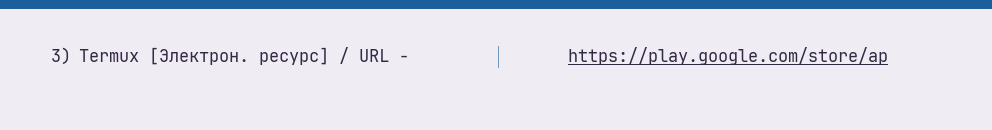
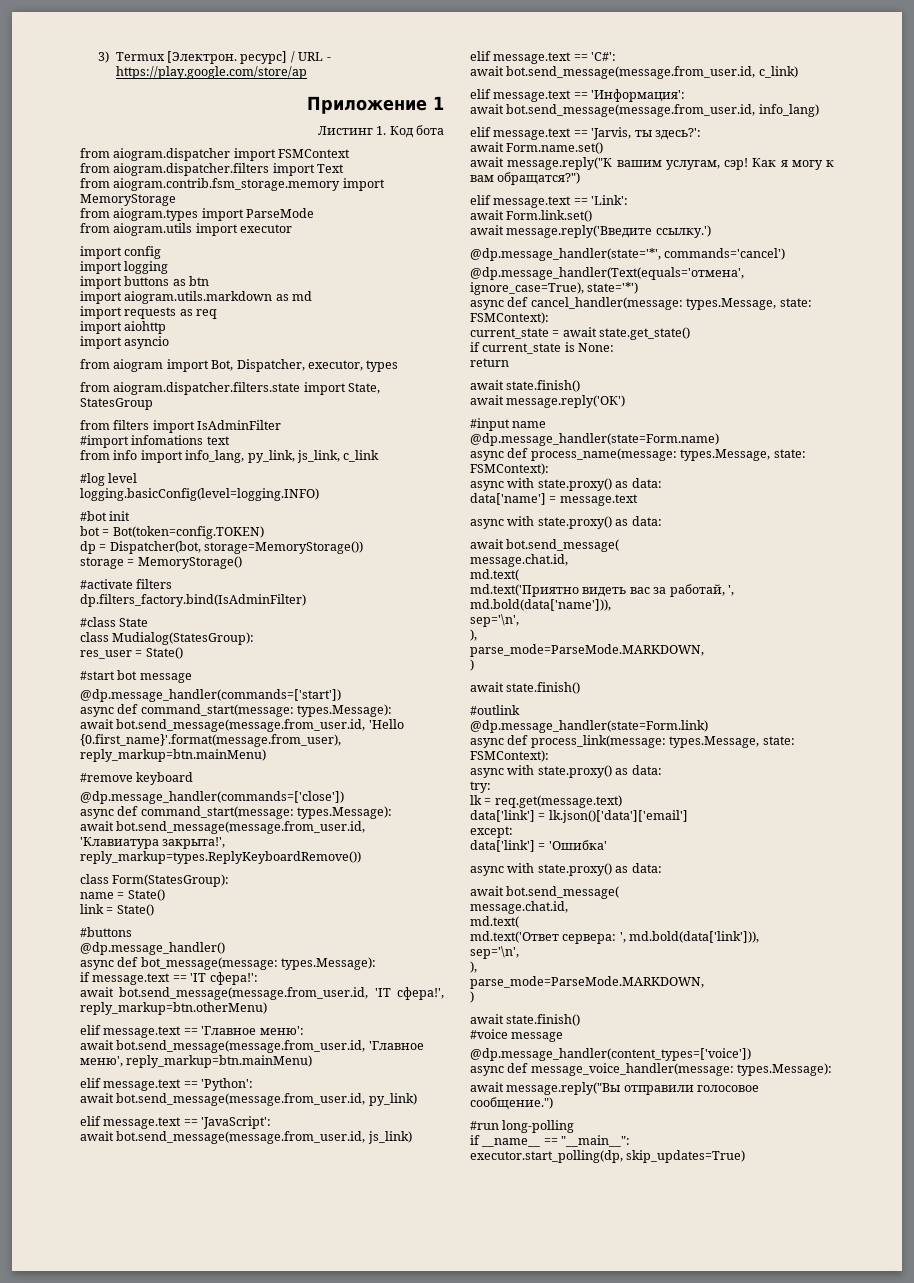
(889, 56) none -> [307,96,444,114] [317,125,444,138] [80,148,351,161] [80,163,345,176] [80,178,385,191] [80,194,176,206] [80,208,315,221] [80,223,293,236] [80,246,162,259] [80,261,169,274] [80,276,210,289] [80,291,313,304] [80,306,218,319] [80,321,167,334] [80,336,170,349] [80,359,399,372] [80,382,381,395] [80,398,153,410] [80,420,282,433] [80,435,230,448] [80,450,380,463] [80,473,138,486] [80,488,319,501] [80,511,131,521] [80,526,264,539] [80,541,364,554] [80,556,242,569] [80,579,173,589] [80,594,306,607] [80,617,149,627] [80,632,255,645] [80,647,183,659] [80,670,192,683] [80,689,341,702] [80,704,393,717] [80,719,404,732] [80,734,341,747] [80,749,266,762] [80,772,194,785] [80,791,344,804] [80,806,393,819] [80,821,366,834] [80,837,226,849] [80,851,361,864] [80,874,230,887] [80,889,165,901] [80,904,154,916] [80,927,132,937] [80,942,225,955] [80,957,377,970] [80,972,258,985] [80,987,444,1000] [80,1002,267,1015] [80,1025,304,1038] [80,1040,424,1053] [80,1055,313,1068] [80,1078,254,1091] [80,1093,417,1106] [80,1116,272,1129] [80,1131,412,1144] [470,51,617,64] [470,66,798,79] [470,89,686,102] [470,104,819,117] [470,127,701,140] [470,142,604,154] [470,157,834,170] [470,172,581,185] [470,195,629,208] [470,210,593,222] [470,225,711,238] [470,248,786,261] [470,267,744,280] [470,282,639,295] [470,297,812,310] [470,312,549,324] [470,327,691,340] [470,342,615,354] [470,358,509,367] [470,380,581,392] [470,395,626,408] [470,418,547,431] [470,433,719,446] [470,448,806,461] [470,463,549,475] [470,478,662,491] [470,493,638,506] [470,516,662,529] [470,539,620,552] [470,554,568,567] [470,569,519,581] [470,584,734,597] [470,599,611,611] [470,614,519,627] [470,629,477,641] [470,644,704,657] [470,659,474,671] [470,682,581,694] [470,705,520,715] [470,720,708,733] [470,735,795,748] [470,750,549,762] [470,765,662,778] [470,781,491,793] [470,795,622,808] [470,810,688,823] [470,826,513,838] [470,840,607,852] [470,863,662,876] [470,886,620,899] [470,901,568,914] [470,916,519,928] [470,931,760,944] [470,946,519,959] [470,961,477,973] [470,976,704,989] [470,991,474,1003] [470,1014,581,1026] [470,1029,564,1042] [470,1048,751,1061] [470,1063,833,1076] [470,1082,760,1095] [470,1097,553,1110] [470,1120,575,1133] [470,1135,631,1147] [470,1150,746,1163] // Приложение 1 // Листинг 1. Код бота // from aiogram.dispatcher import FSMContext // from aiogram.dispatcher.filters import Text // from aiogram.contrib.fsm_storage.memory import MemoryStorage // from aiogram.types import ParseMode // from aiogram.utils import executor // import config // import logging // import buttons as btn // import aiogram.utils.markdown as md // import requests as req // import aiohttp // import asyncio // from aiogram import Bot, Dispatcher, executor, types // from aiogram.dispatcher.filters.state import State, StatesGroup // from filters import IsAdminFilter // #import infomations text // from info import info_lang, py_link, js_link, c_link // #log level // logging.basicConfig(level=logging.INFO) // #bot init // bot = Bot(token=config.TOKEN) // dp = Dispatcher(bot, storage=MemoryStorage()) // storage = MemoryStorage() // #activate filters // dp.filters_factory.bind(IsAdminFilter) // #class State // class Mudialog(StatesGroup): // res_user = State() // #start bot message // @dp.message_handler(commands=['start']) // async def command_start(message: types.Message): // await bot.send_message(message.from_user.id, 'Hello {0.first_name}'.format(message.from_user), reply_markup=btn.mainMenu) // #remove keyboard // @dp.message_handler(commands=['close']) // async def command_start(message: types.Message): // await bot.send_message(message.from_user.id, 'Клавиатура закрыта!', reply_markup=types.ReplyKeyboardRemove()) // class Form(StatesGroup): // name = State() // link = State() // #buttons // @dp.message_handler() // async def bot_message(message: types.Message): // if message.text == 'IT сфера!': // await bot.send_message(message.from_user.id, 'IT сфера!', reply_markup=btn.otherMenu) // elif message.text == 'Главное меню': // await bot.send_message(message.from_user.id, 'Главное меню', reply_markup=btn.mainMenu) // elif message.text == 'Python': // await bot.send_message(message.from_user.id, py_link) // elif message.text == 'JavaScript': // await bot.send_message(message.from_user.id, js_link) // elif message.text == 'C#': // await bot.send_message(message.from_user.id, c_link) // elif message.text == 'Информация': // await bot.send_message(message.from_user.id, info_lang) // elif message.text == 'Jarvis, ты здесь?': // await Form.name.set() // await message.reply("К вашим услугам, сэр! Как я могу к вам обращатся?") // elif message.text == 'Link': // await Form.link.set() // await message.reply('Введите ссылку.') // @dp.message_handler(state='*', commands='cancel') // @dp.message_handler(Text(equals='отмена', ignore_case=True), state='*') // async def cancel_handler(message: types.Message, state: FSMContext): // current_state = await state.get_state() // if current_state is None: // return // await state.finish() // await message.reply('ОК') // #input name // @dp.message_handler(state=Form.name) // async def process_name(message: types.Message, state: FSMContext): // async with state.proxy() as data: // data['name'] = message.text // async with state.proxy() as data: // await bot.send_message( // message.chat.id, // md.text( // md.text('Приятно видеть вас за работай, ', md.bold(data['name'])), // sep='\n', // ), // parse_mode=ParseMode.MARKDOWN, // ) // await state.finish() // #outlink // @dp.message_handler(state=Form.link) // async def process_link(message: types.Message, state: FSMContext): // async with state.proxy() as data: // try: // lk = req.get(message.text) // data['link'] = lk.json()['data']['email'] // except: // data['link'] = 'Ошибка' // async with state.proxy() as data: // await bot.send_message( // message.chat.id, // md.text( // md.text('Ответ сервера: ', md.bold(data['link'])), // sep='\n', // ), // parse_mode=ParseMode.MARKDOWN, // ) // await state.finish() // #voice message // @dp.message_handler(content_types=['voice']) // async def message_voice_handler(message: types.Message): // await message.reply("Вы отправили голосовое сообщение.") // #run long-polling // if __name__ == "__main__": // executor.start_polling(dp, skip_updates=True)

